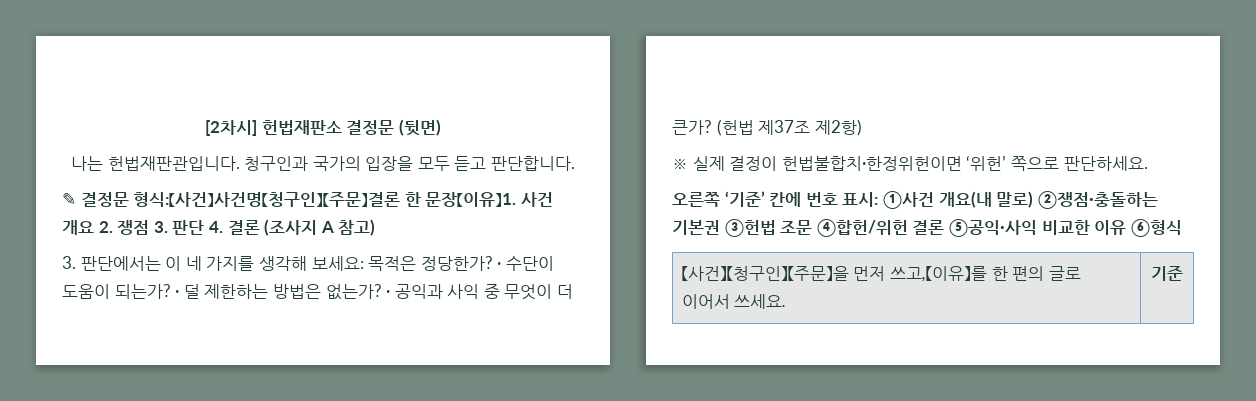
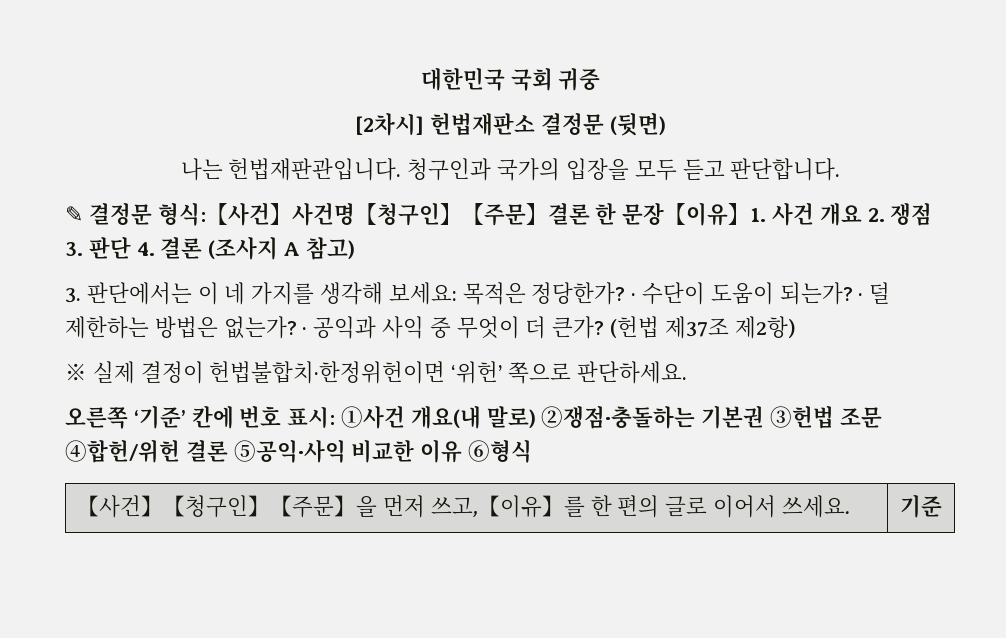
(205, 128) none -> [420,68,601,91] 대한민국 국회 귀중 //

